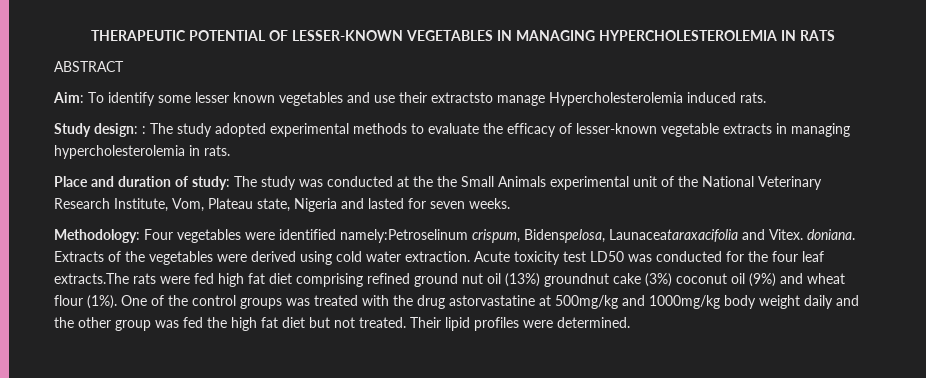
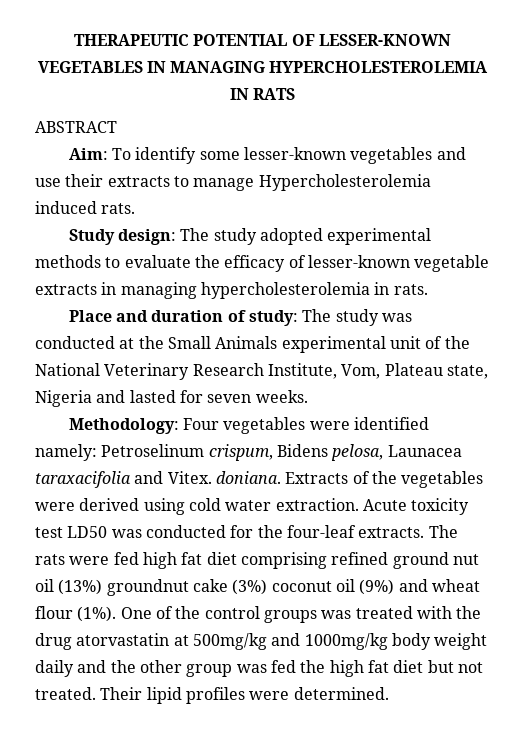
[195,92,275,103] lesser known -> [243,147,346,160] lesser-known
[431,92,493,103] extractsto -> [107,176,189,187] extracts to
[142,126,146,134] : -> (177, 237) none
[437,176,457,187] the -> (164, 342) none
[340,229,738,243] namely:Petroselinum crispum, Bidenspelosa, Launaceataraxacifolia -> [35,444,462,461] [35,471,131,488] namely: Petroselinum crispum, Bidens pelosa, Launacea taraxacifolia
[772,251,824,262] [54,273,129,284] four leaf extracts.The -> [286,525,458,538] four-leaf extracts. The
[449,295,535,306] astorvastatine -> [76,633,170,646] atorvastatin

